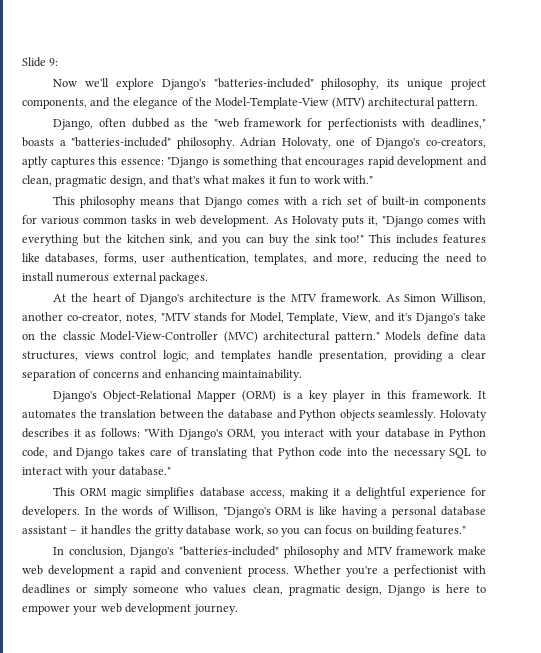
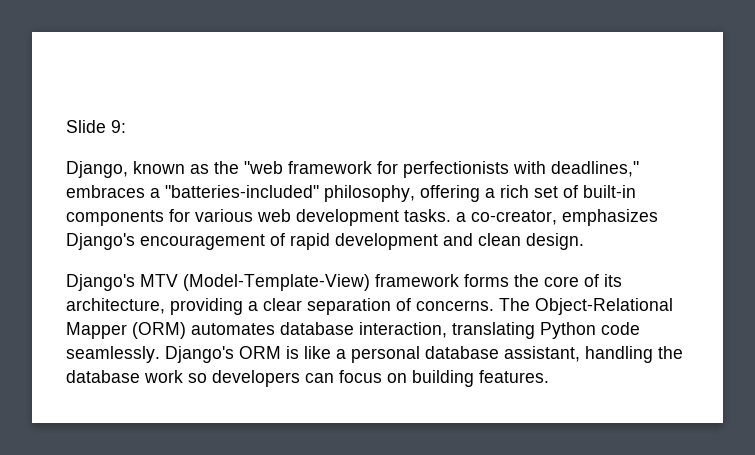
[53,78,487,90] [22,97,479,109] // Now we'll explore Django's "batteries-included" philosophy, its unique project components, and the elegance of the Model-Template-View (MTV) architectural pattern. -> (126, 126) none
[98,118,170,128] often dubbed -> [133,161,185,174] known
[22,137,54,147] boasts -> [66,185,145,198] embraces
[176,137,486,149] [22,156,487,168] [22,175,374,187] [53,196,307,208] philosophy. Adrian Holovaty, one of Django's co-creators, aptly captures this essence: "Django is something that encourages rapid development and clean, pragmatic design, and that's what makes it fun to work with." // This philosophy means that Django comes with -> [324,185,480,202] philosophy, offering
[83,215,487,227] [22,234,486,246] [22,253,486,265] [22,272,209,284] [53,293,487,305] [22,312,487,324] [22,331,487,343] [22,350,388,362] common tasks in web development. As Holovaty puts it, "Django comes with everything but the kitchen sink, and you can buy the sink too!" This includes features like databases, forms, user authentication, templates, and more, reducing the need to install numerous external packages. // At the heart of Django's architecture is the MTV framework. As Simon Willison, another co-creator, notes, "MTV stands for Model, Template, View, and it's Django's take on the classic Model-View-Controller (MVC) architectural pattern." Models define data structures, views control logic, and templates handle presentation, -> [257,209,658,226] [66,233,584,250] [66,274,622,291] [66,298,165,314] web development tasks. a co-creator, emphasizes Django's encouragement of rapid development and clean design. // Django's MTV (Model-Template-View) framework forms the core of its architecture,
[92,369,302,381] [53,390,486,402] [22,409,488,421] [22,428,487,440] [22,447,487,459] [22,466,172,478] [53,487,486,499] [22,506,271,518] concerns and enhancing maintainability. // Django's Object-Relational Mapper (ORM) is a key player in this framework. It automates the translation between the database and Python objects seamlessly. Holovaty describes it as follows: "With Django's ORM, you interact with your database in Python code, and Django takes care of translating that Python code into the necessary SQL to interact with your database." // This ORM magic simplifies database access, making it a delightful experience for developers. In the words of Willison, "Django's -> [416,298,673,315] [66,322,640,339] [66,346,234,363] concerns. The Object-Relational Mapper (ORM) automates database interaction, translating Python code seamlessly. Django's
[341,506,377,518] having -> (331, 352) none
[22,525,467,537] [53,546,487,558] [22,565,486,577] [22,584,486,596] [22,603,238,615] assistant – it handles the gritty database work, so you can focus on building features." // In conclusion, Django's "batteries-included" philosophy and MTV framework make web development a rapid and convenient process. Whether you're a perfectionist with deadlines or simply someone who values clean, pragmatic design, Django is here to empower your web development journey. -> [504,346,683,363] [66,370,549,387] assistant, handling the database work so developers can focus on building features.

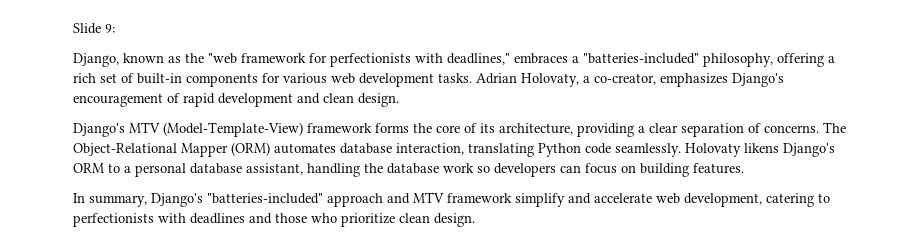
(451, 215) none -> [476,73,579,87] Adrian Holovaty,
[165,346,331,363] Django's ORM is like -> [685,143,835,157] [73,163,120,173] Holovaty likens Django's ORM to
(549, 376) none -> [73,192,830,207] [73,213,475,227] // In summary, Django's "batteries-included" approach and MTV framework simplify and accelerate web development, catering to perfectionists with deadlines and those who prioritize clean design.

